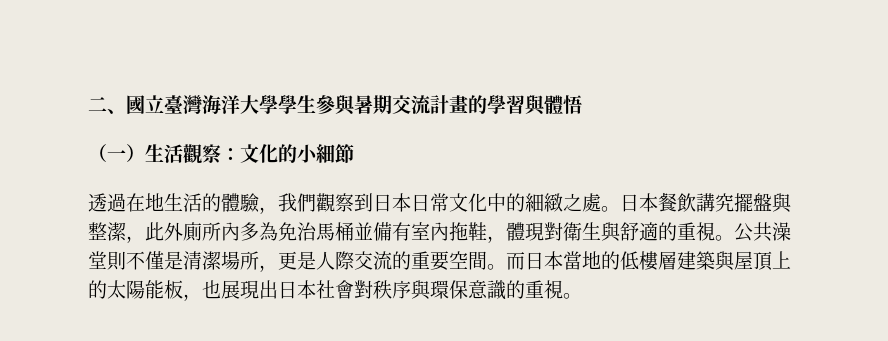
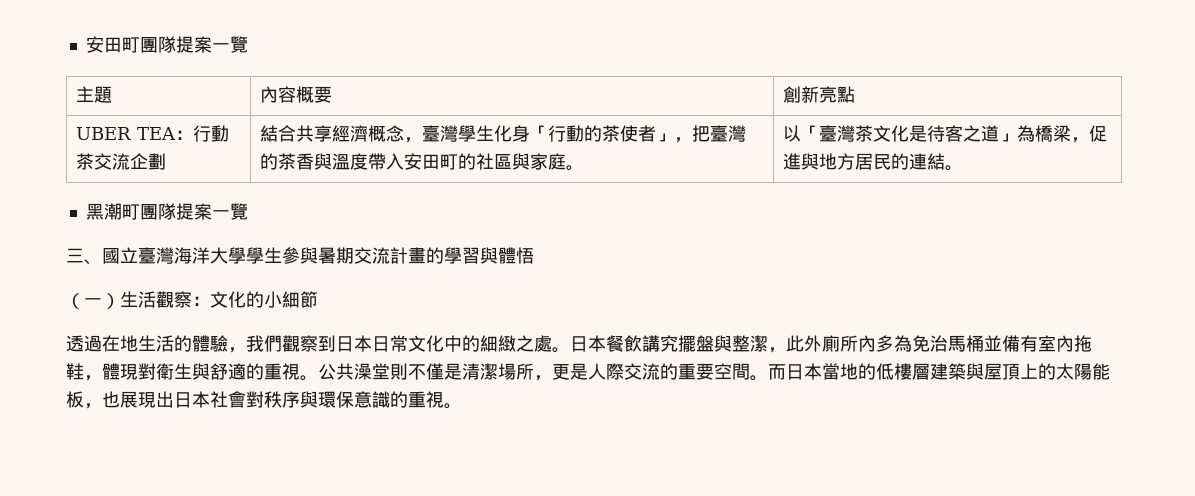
[88,97,107,112] 二 -> [85,36,248,53] [76,86,113,103] [260,86,333,103] [783,86,856,103] [76,125,230,142] [76,153,167,170] [260,125,747,143] [260,153,585,171] [783,125,1108,143] [783,153,964,171] [85,203,248,220] [66,248,84,263] 安田町團隊提案一覽 // 主題 | 內容概要 | 創新亮點 // UBER TEA：行動茶交流企劃 | 結合共享經濟概念，臺灣學生化身「行動的茶使者」，把臺灣的茶香與溫度帶入安田町的社區與家庭。 | 以「臺灣茶文化是待客之道」為橋梁，促進與地方居民的連結。 // 黑潮町團隊提案一覽 // 三

